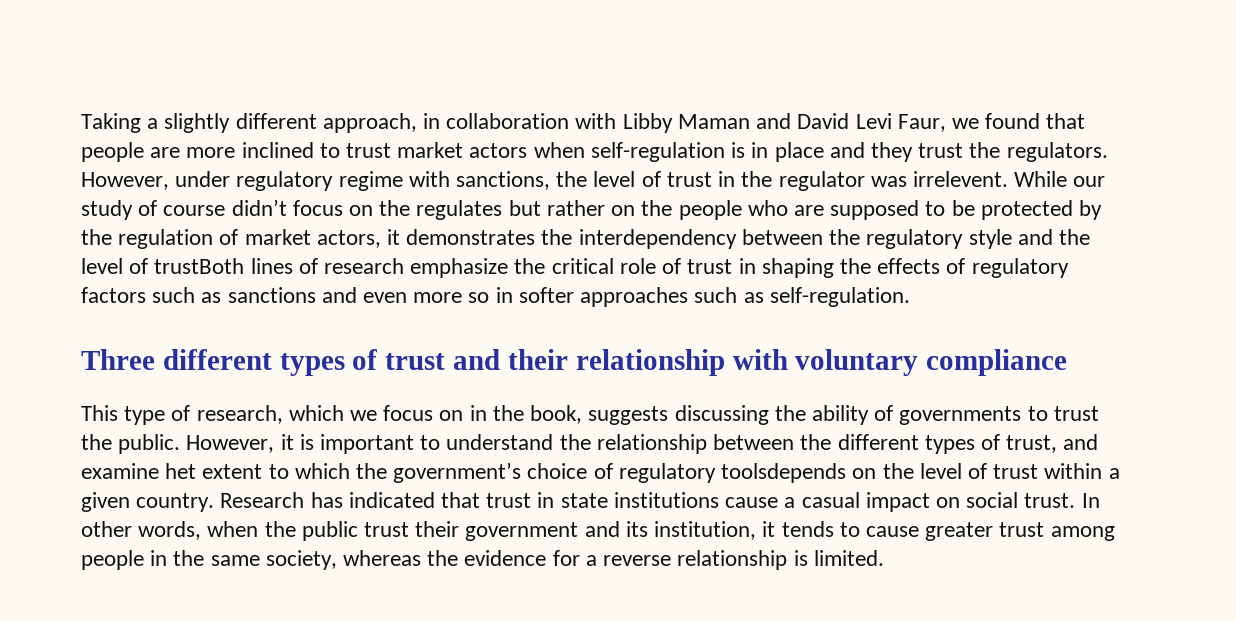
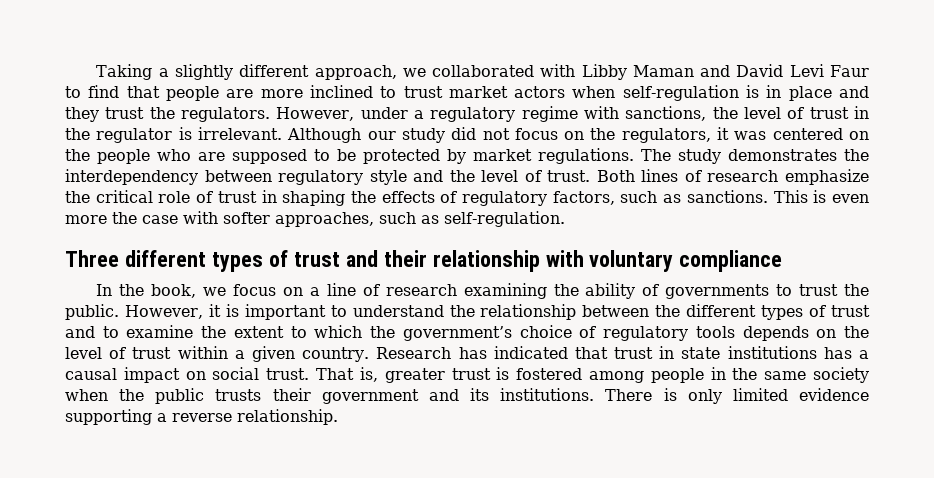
[423,113,570,129] in collaboration -> [402,65,535,77] we collaborated
[897,113,1041,132] Faur, we found -> [830,65,870,77] [65,85,120,98] Faur to find
(231, 179) none -> [413,110,424,119] a
[870,171,1106,187] [81,199,605,220] was irrelevent. While our study of course didn’t focus on the regulates but rather -> [178,127,843,143] is irrelevant. Although our study did not focus on the regulators, it was centered
[81,229,401,249] the regulation of market actors, it -> [473,148,721,164] market regulations. The study
[829,229,861,245] the -> (272, 176) none
[154,258,245,274] trustBoth -> [547,170,635,182] trust. Both
[81,287,689,307] factors such as sanctions and even more so in softer approaches -> [552,190,870,205] [65,211,374,227] factors, such as sanctions. This is even more the case with softer approaches,
[81,405,769,425] This type of research, which we focus on in the book, suggests discussing -> [96,283,547,299] In the book, we focus on a line of research examining
[1006,434,1099,453] [81,463,197,479] trust, and examine het -> [831,305,870,317] [65,325,227,338] trust and to examine the
[721,463,847,483] toolsdepends -> [695,326,809,341] tools depends
[725,492,860,508] cause a casual -> [823,347,869,359] [65,368,117,380] has a causal
[1081,493,1100,508] [81,521,1045,541] In other words, when the public trust their government and its institution, it tends to cause greater trust -> [316,367,583,383] That is, greater trust is fostered
[265,550,884,570] society, whereas the evidence for a reverse relationship is limited. -> [813,367,869,383] [65,388,870,404] [65,409,338,425] society when the public trusts their government and its institutions. There is only limited evidence supporting a reverse relationship.

